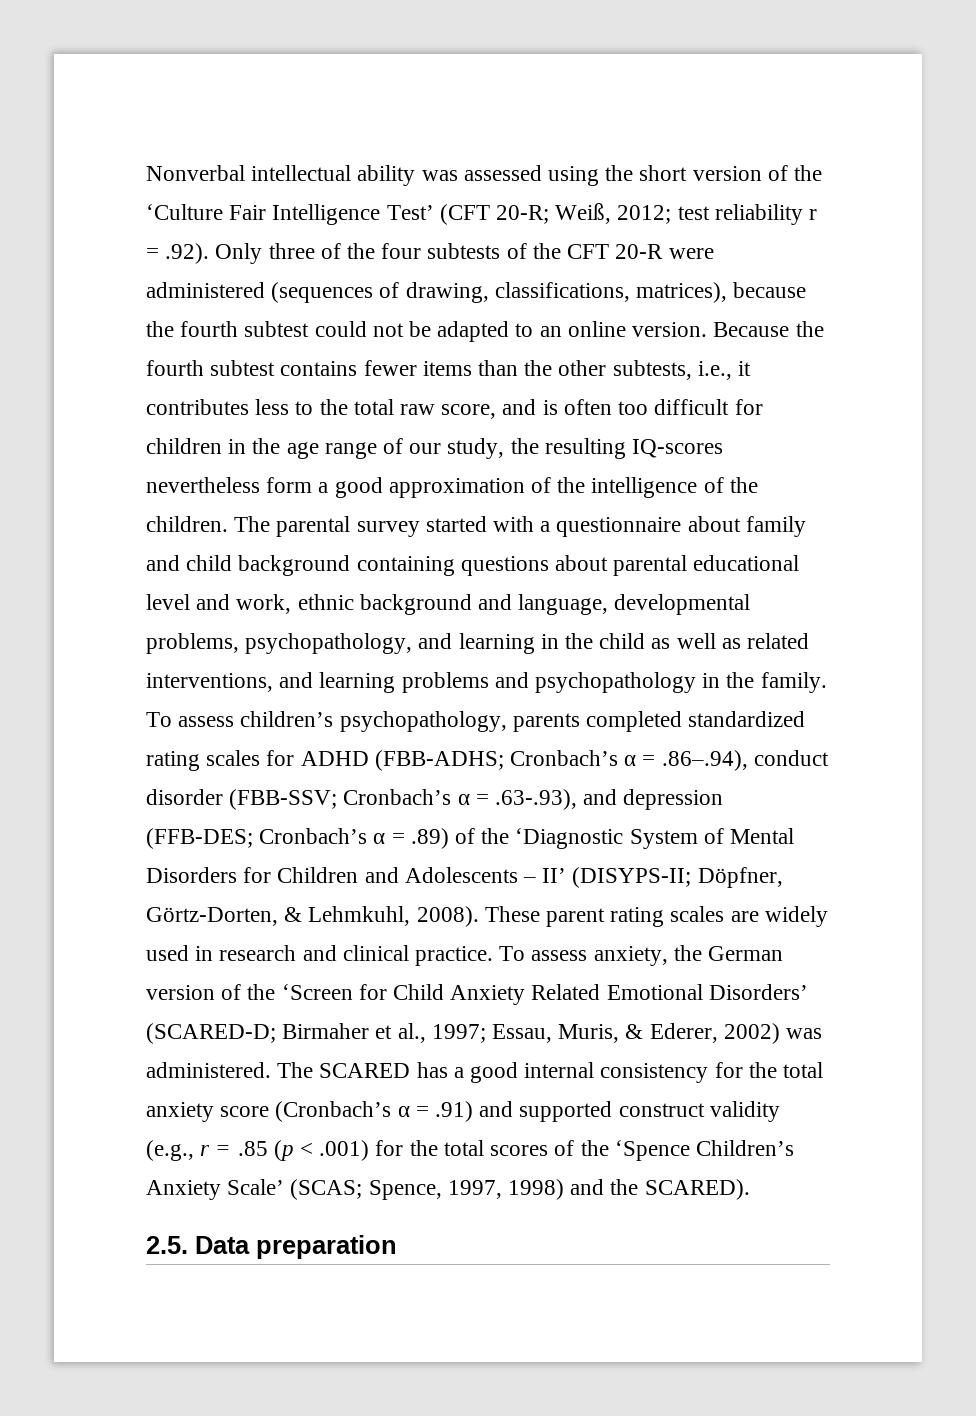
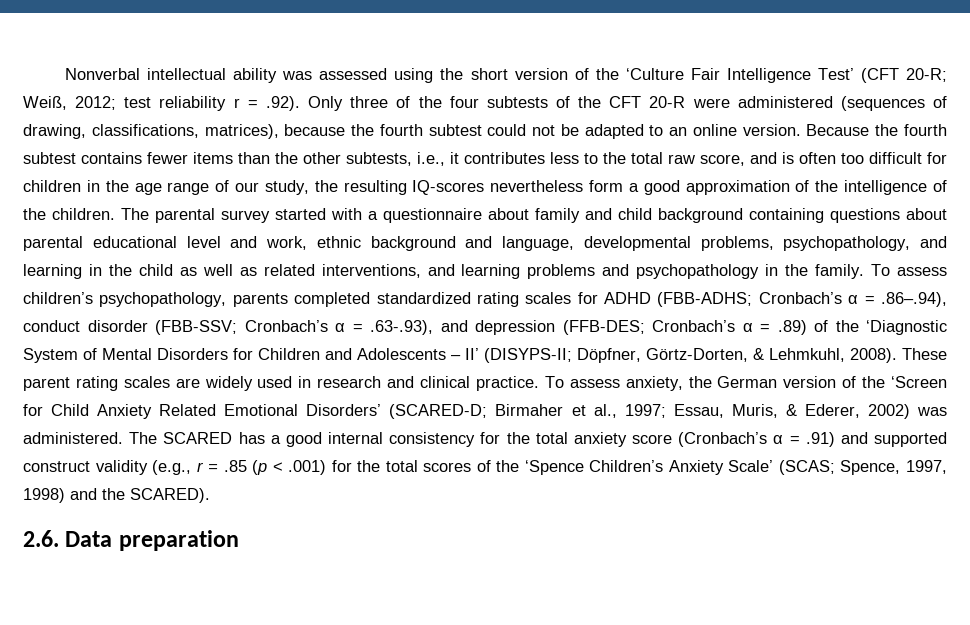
[146,1236,188,1254] 2.5. -> [23,530,59,547] 2.6.

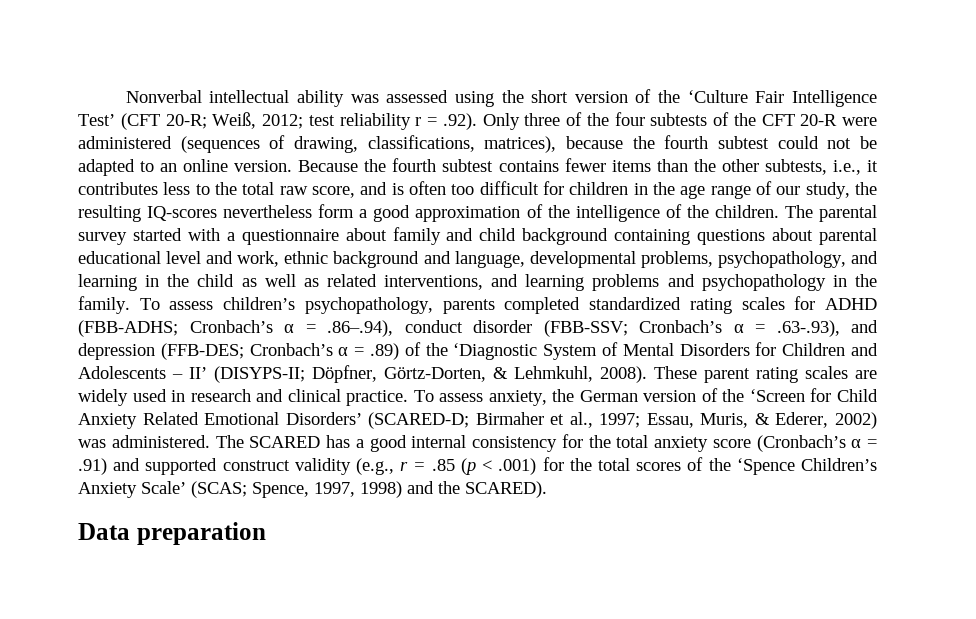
[23,530,59,547] 2.6. -> (547, 489) none

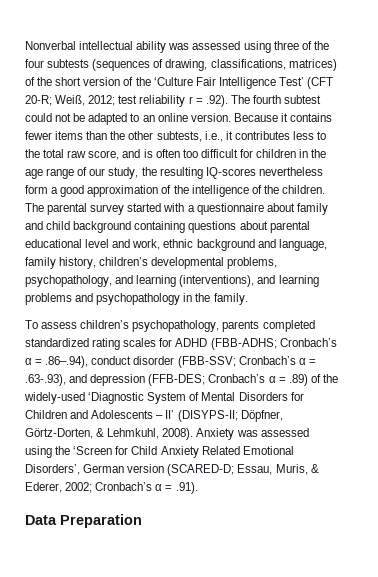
(494, 99) none -> [273,41,329,50] [25,59,337,71] [25,77,35,86] three of the four subtests (sequences of drawing, classifications, matrices) of
[482,112,877,130] [78,135,655,153] Only three of the four subtests of the CFT 20-R were administered (sequences of drawing, classifications, matrices), because the -> [230,95,250,104] The
[364,158,494,172] the fourth subtest -> [280,113,288,122] it
(525, 259) none -> [25,257,149,269] family history, children’s
[145,274,484,290] in the child as well as related interventions, -> [179,275,255,287] (interventions),
(130, 305) none -> (248, 299) //
(448, 349) none -> [24,392,85,404] widely-used
[654,366,877,383] [78,388,718,406] These parent rating scales are widely used in research and clinical practice. To assess anxiety, the German version of -> [196,428,309,440] [25,446,52,458] Anxiety was assessed using
[285,412,878,429] [78,434,877,452] [78,457,878,475] [78,481,547,498] Disorders’ (SCARED-D; Birmaher et al., 1997; Essau, Muris, & Ederer, 2002) was administered. The SCARED has a good internal consistency for the total anxiety score (Cronbach’s α = .91) and supported construct validity (e.g., r = .85 (p < .001) for the total scores of the ‘Spence Children’s Anxiety Scale’ (SCAS; Spence, 1997, 1998) and the SCARED). -> [25,464,319,476] [25,482,198,494] Disorders’, German version (SCARED-D; Essau, Muris, & Ederer, 2002; Cronbach’s α = .91).
[136,522,266,545] preparation -> [60,514,142,528] Preparation

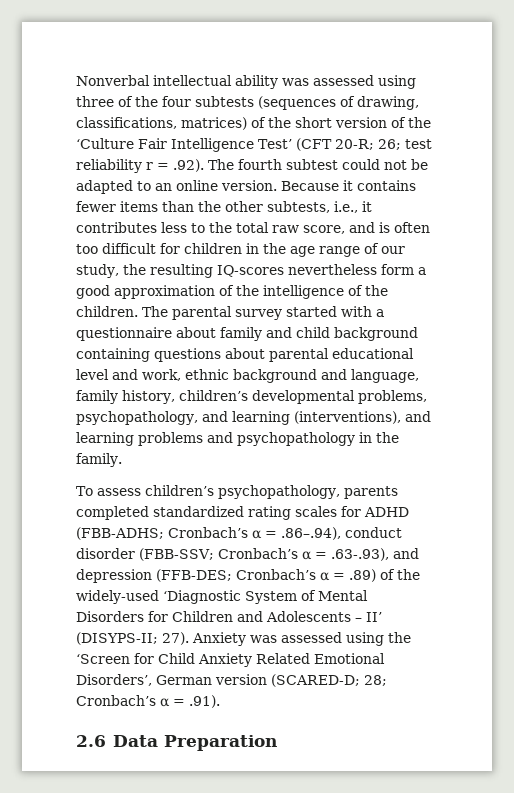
[55,95,116,106] Weiß, 2012; -> [377,139,401,150] 26;
[240,410,283,422] [25,428,194,440] Döpfner, Görtz-Dorten, & Lehmkuhl, 2008). -> [162,632,189,645] 27).
[237,464,319,475] [25,482,93,493] Essau, Muris, & Ederer, 2002; -> [364,675,387,686] 28;
(198, 488) none -> [76,735,106,747] 2.6

